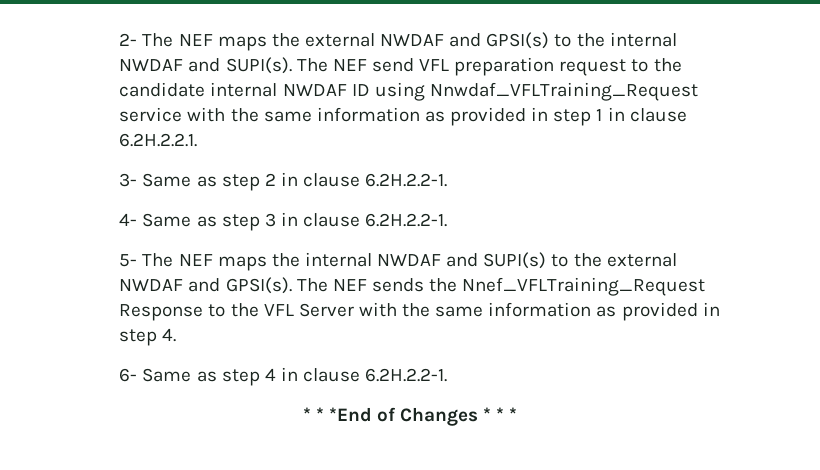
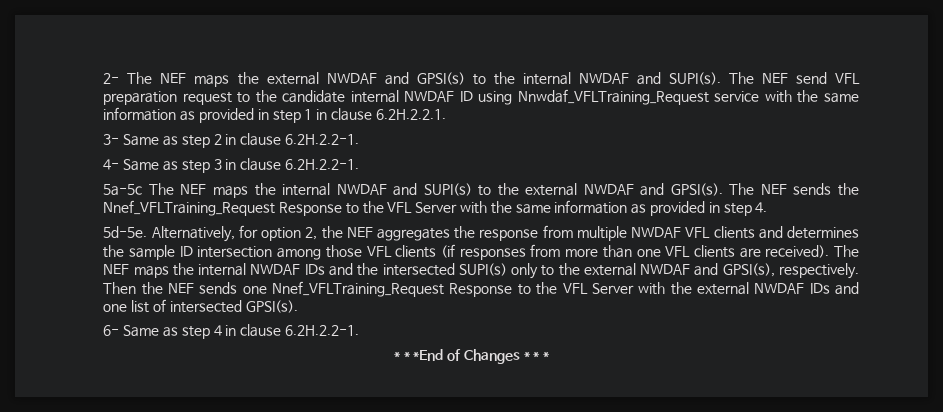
[119,254,138,267] 5- -> [103,184,143,196] 5a-5c
(177, 335) none -> [103,225,859,242] [103,244,859,260] [103,263,859,279] [103,281,859,297] [103,299,298,313] // 5d-5e. Alternatively, for option 2, the NEF aggregates the response from multiple NWDAF VFL clients and determines the sample ID intersection among those VFL clients (if responses from more than one VFL clients are received). The NEF maps the internal NWDAF IDs and the intersected SUPI(s) only to the external NWDAF and GPSI(s), respectively. Then the NEF sends one Nnef_VFLTraining_Request Response to the VFL Server with the external NWDAF IDs and one list of intersected GPSI(s).

